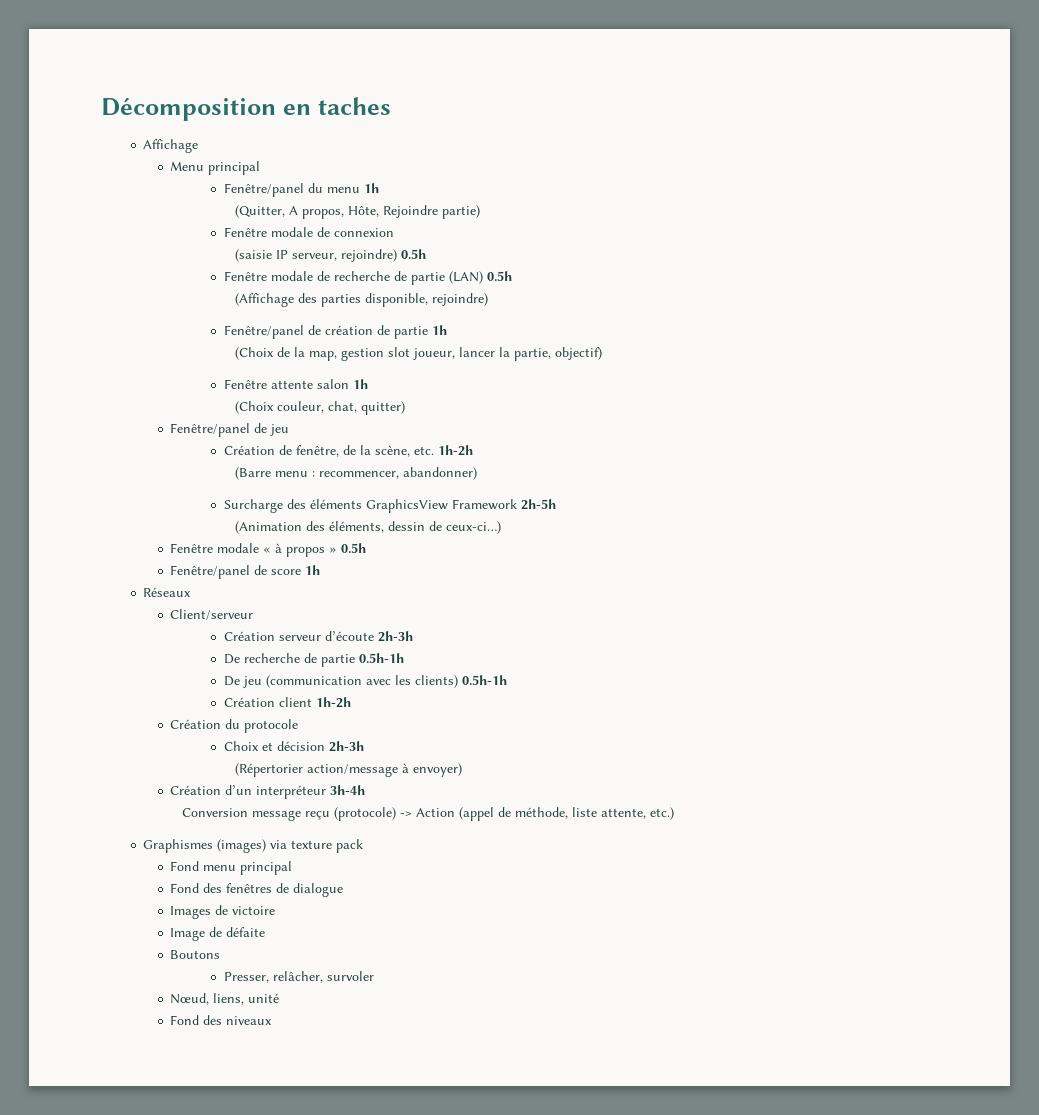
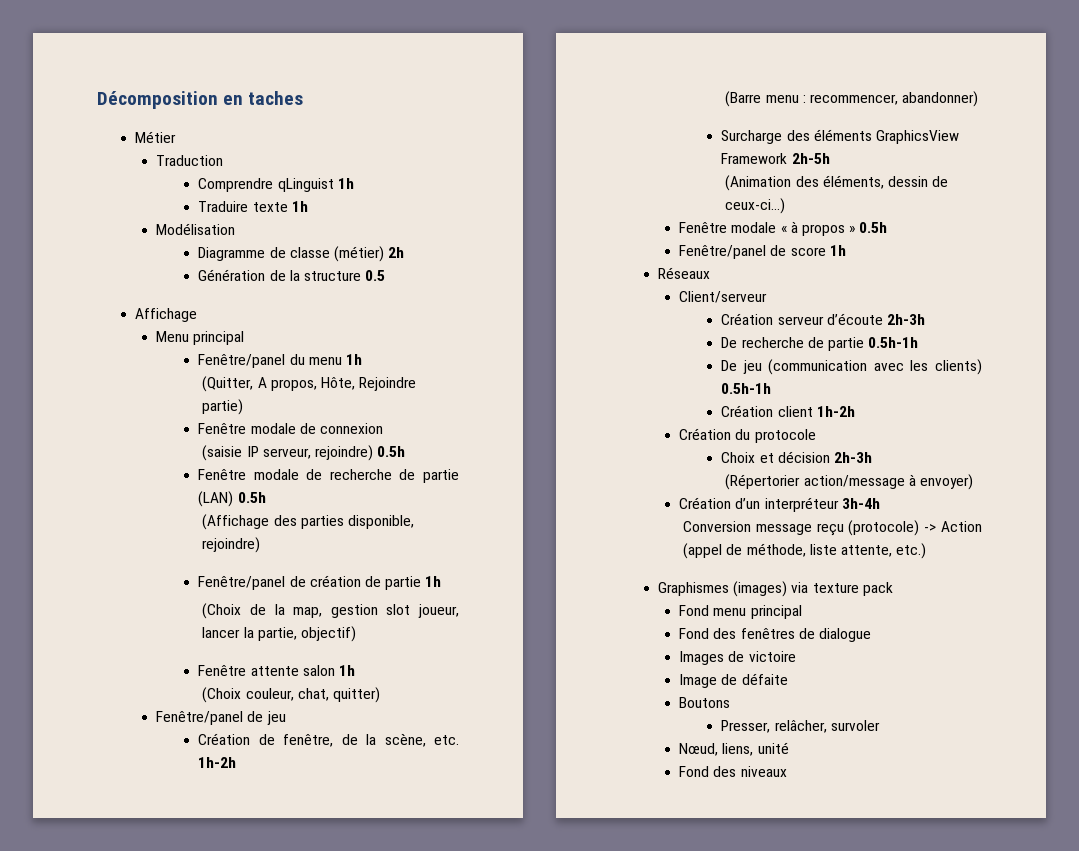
(391, 106) none -> [135,131,177,143] [156,155,224,166] [198,178,354,192] [198,201,308,212] [156,223,236,235] [198,246,405,262] [198,269,386,281] // Métier // Traduction // Comprendre qLinguist 1h // Traduire texte 1h // Modélisation // Diagramme de classe (métier) 2h // Génération de la structure 0.5

